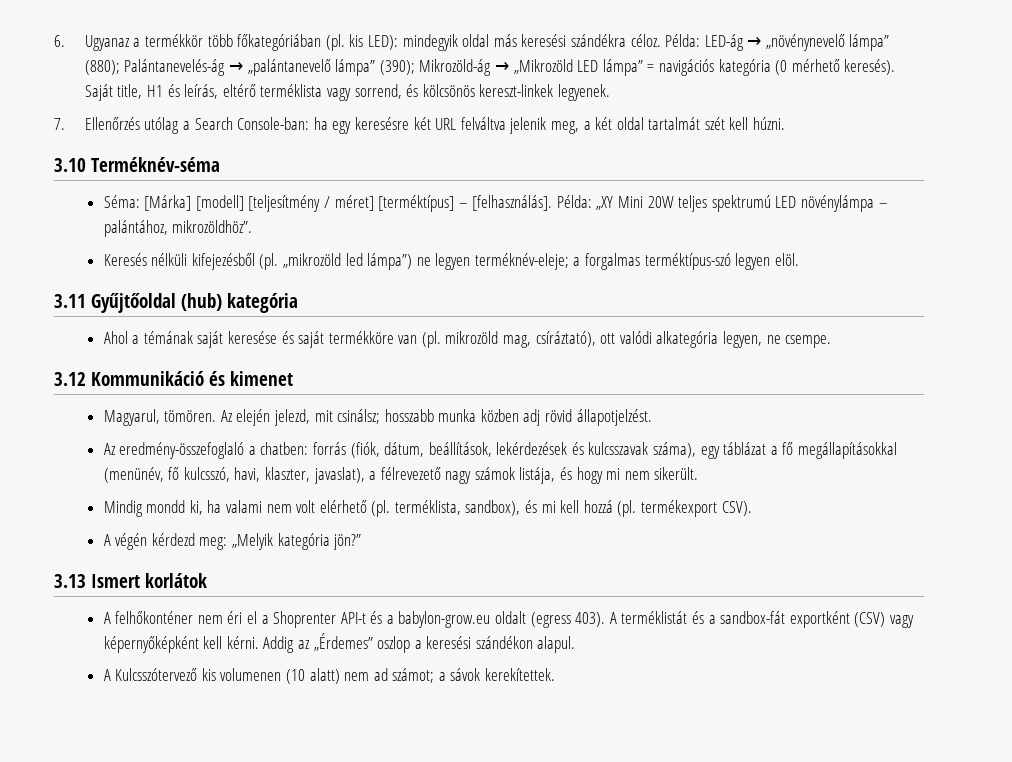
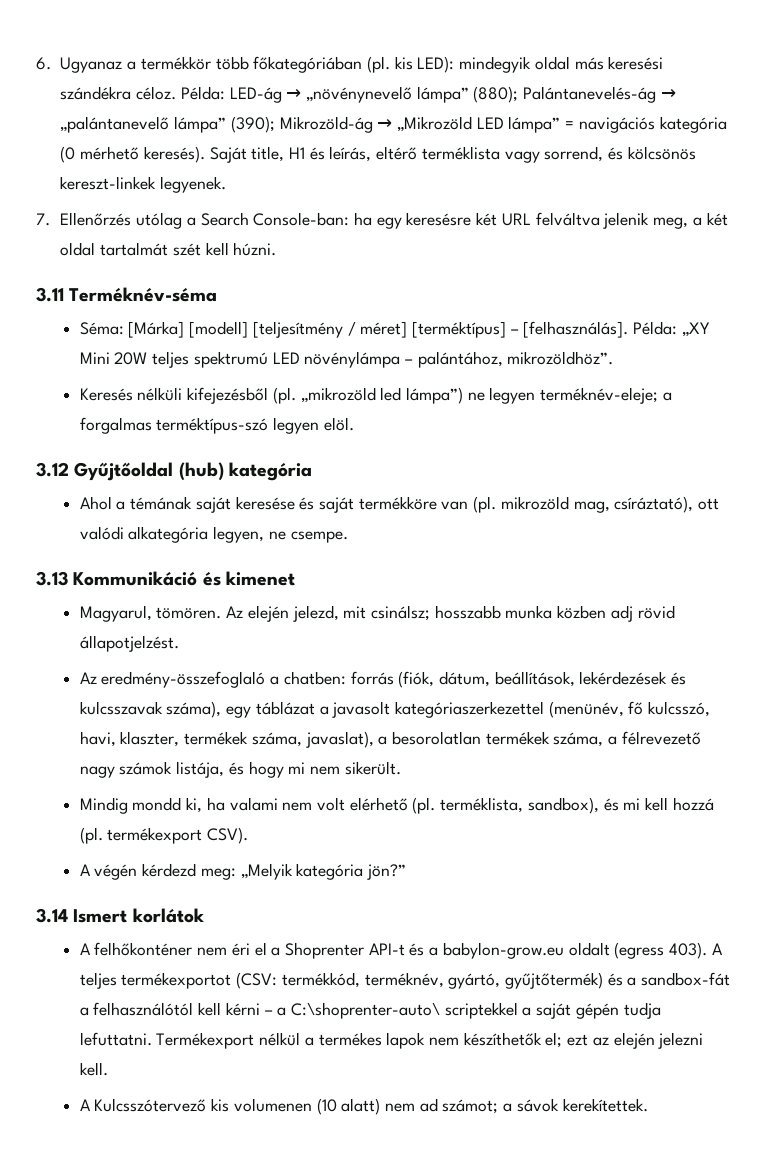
[54,158,86,172] 3.10 -> [36,287,64,302] 3.11
[54,294,86,308] 3.11 -> [36,462,69,477] 3.12
[54,372,86,386] 3.12 -> [36,571,68,586] 3.13
[782,442,898,459] fő megállapításokkal -> [332,701,545,718] javasolt kategóriaszerkezettel
[313,467,365,484] javaslat), -> [184,731,604,748] termékek száma, javaslat), a besorolatlan termékek száma,
[54,574,86,588] 3.13 -> [36,908,68,923] 3.14
[621,611,914,628] [103,633,576,653] terméklistát és a sandbox-fát exportként (CSV) vagy képernyőképként kell kérni. Addig az „Érdemes” oszlop a keresési szándékon alapul. -> [79,972,731,989] [79,1002,661,1019] [79,1032,704,1049] [79,1062,108,1076] teljes termékexportot (CSV: termékkód, terméknév, gyártó, gyűjtőtermék) és a sandbox-fát a felhasználótól kell kérni – a C:\shoprenter-auto\ scriptekkel a saját gépén tudja lefuttatni. Termékexport nélkül a termékes lapok nem készíthetők el; ezt az elején jelezni kell.

